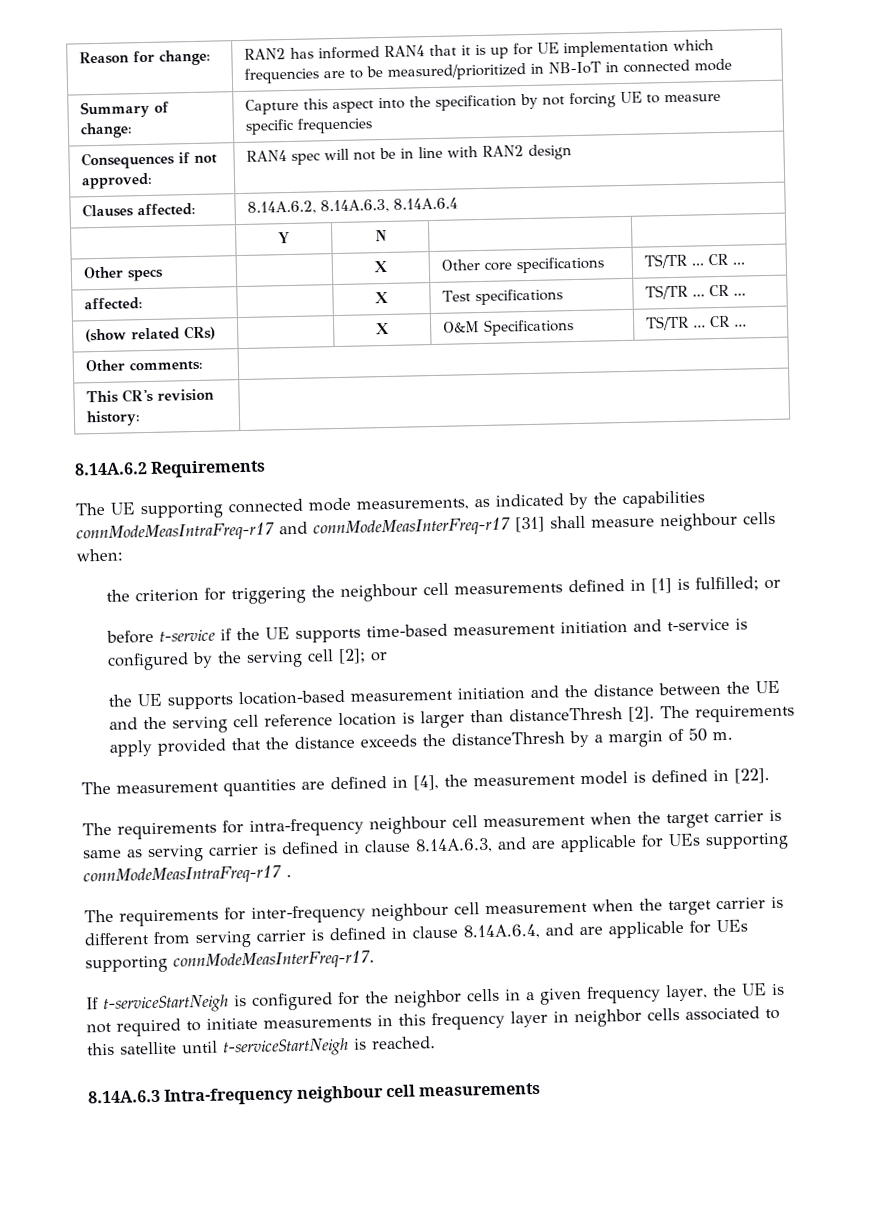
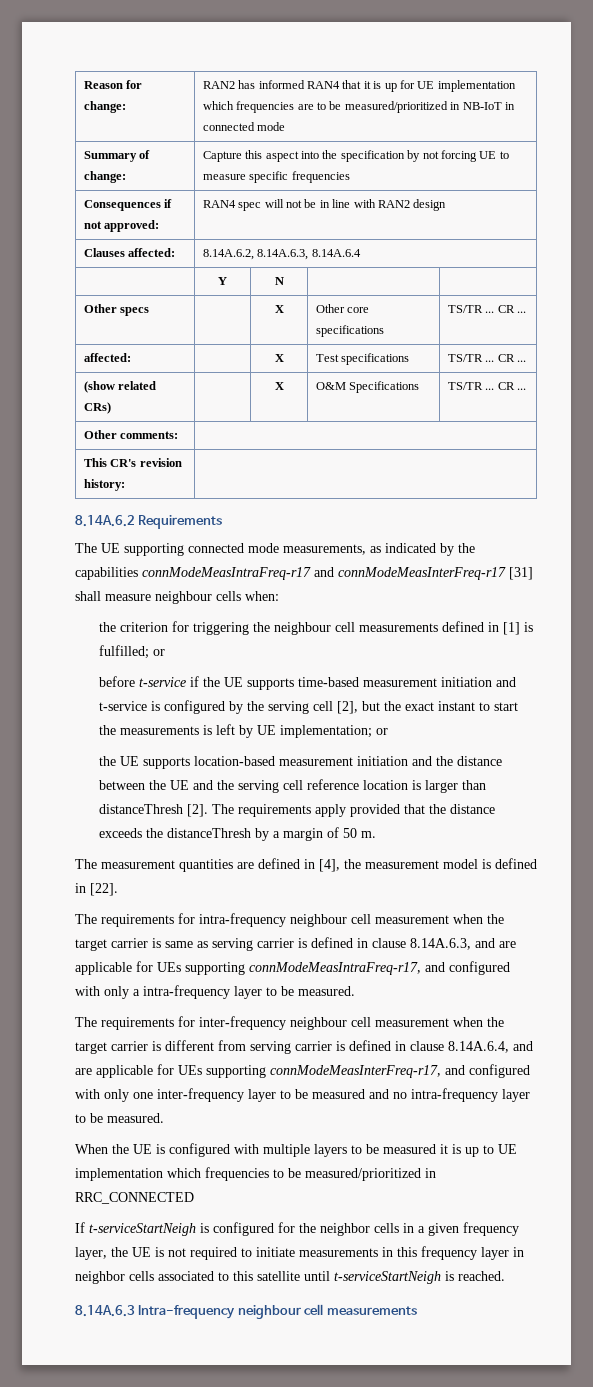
[337,648,366,665] [2]; -> [337,701,519,714] [99,724,373,738] [2], but the exact instant to start the measurements is left by UE implementation;
[83,865,292,886] connModeMeasIntraFreq-r17 . -> [249,961,510,975] [75,985,355,999] connModeMeasIntraFreq-r17, and configured with only a intra-frequency layer to be measured.
[173,950,375,971] connModeMeasInterFreq-r17. -> [270,1064,530,1078] [75,1088,530,1102] [75,1113,164,1123] [75,1143,517,1157] [75,1167,436,1181] [75,1192,194,1204] connModeMeasInterFreq-r17, and configured with only one inter-frequency layer to be measured and no intra-frequency layer to be measured. // When the UE is configured with multiple layers to be measured it is up to UE implementation which frequencies to be measured/prioritized in RRC_CONNECTED

